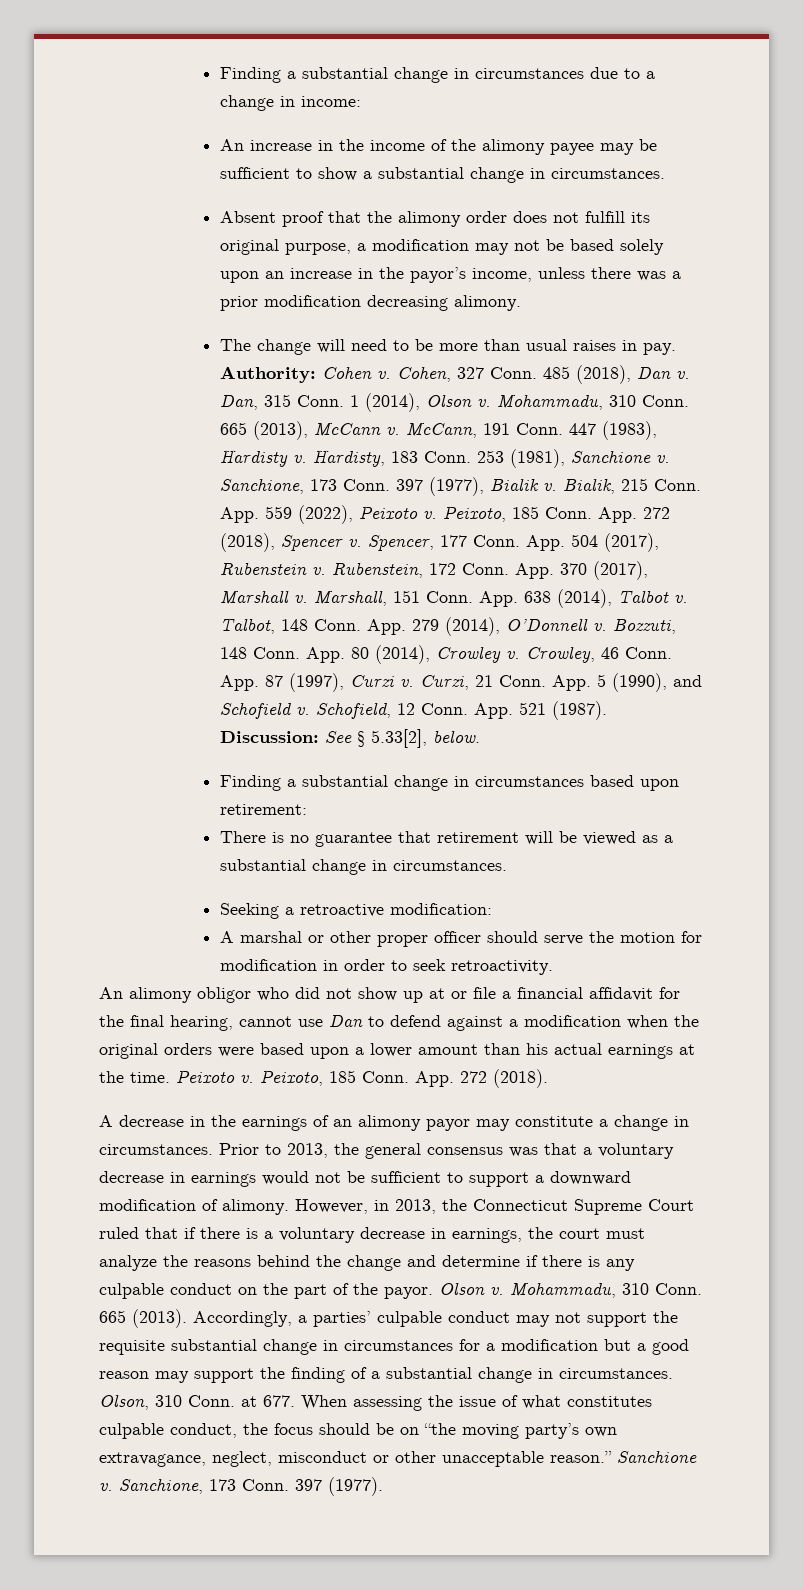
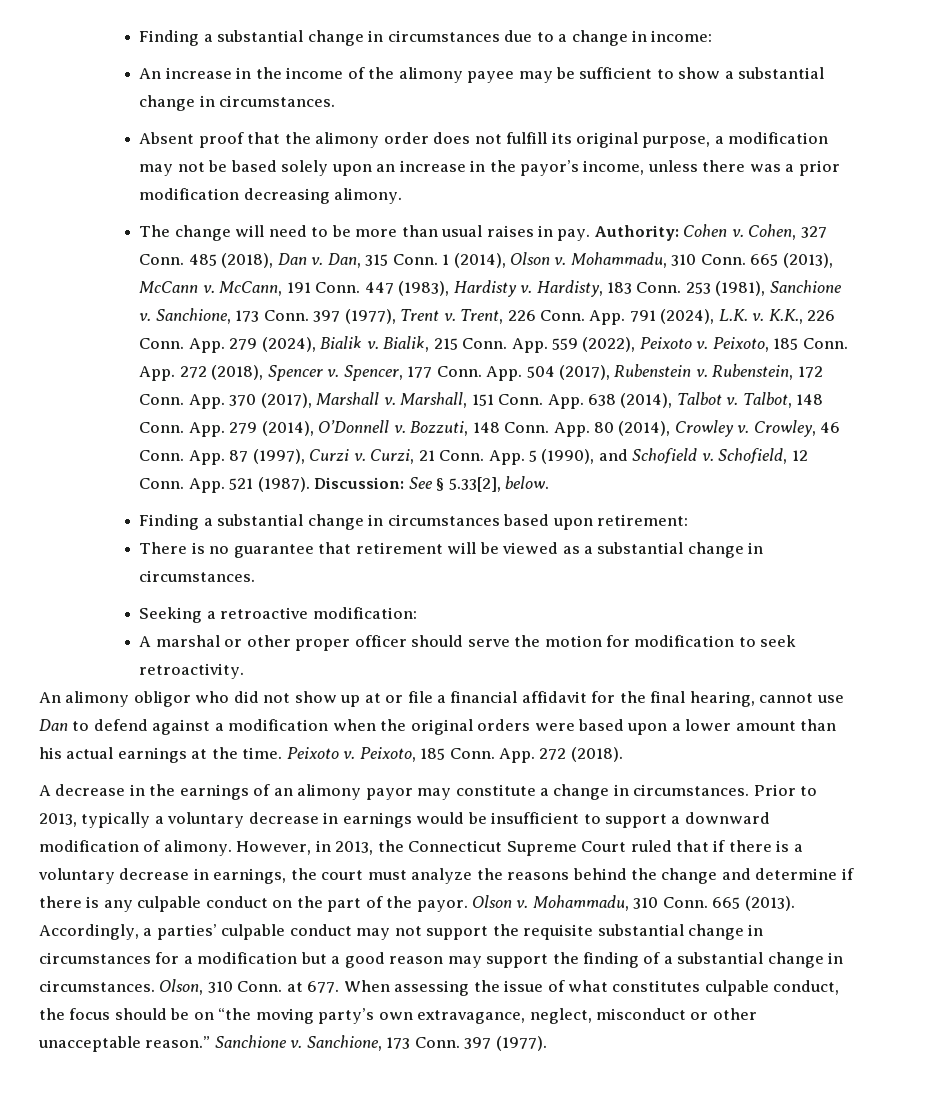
(484, 486) none -> [400,309,836,325] [139,337,316,353] Trent v. Trent, 226 Conn. App. 791 (2024), L.K. v. K.K., 226 Conn. App. 279 (2024),
[322,959,385,971] in order -> (735, 641) none
[334,1143,577,1159] the general consensus was that -> [81,812,151,828] typically
[315,1171,441,1183] not be sufficient -> [467,812,580,824] be insufficient

